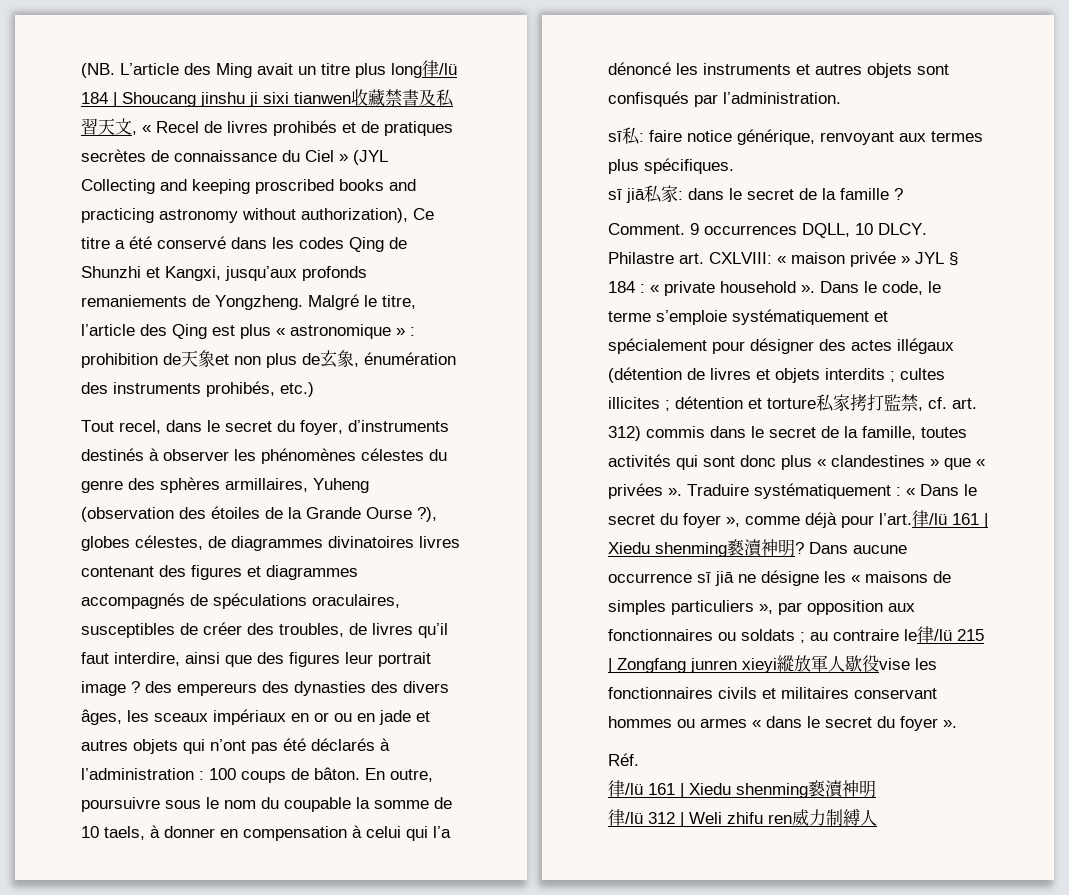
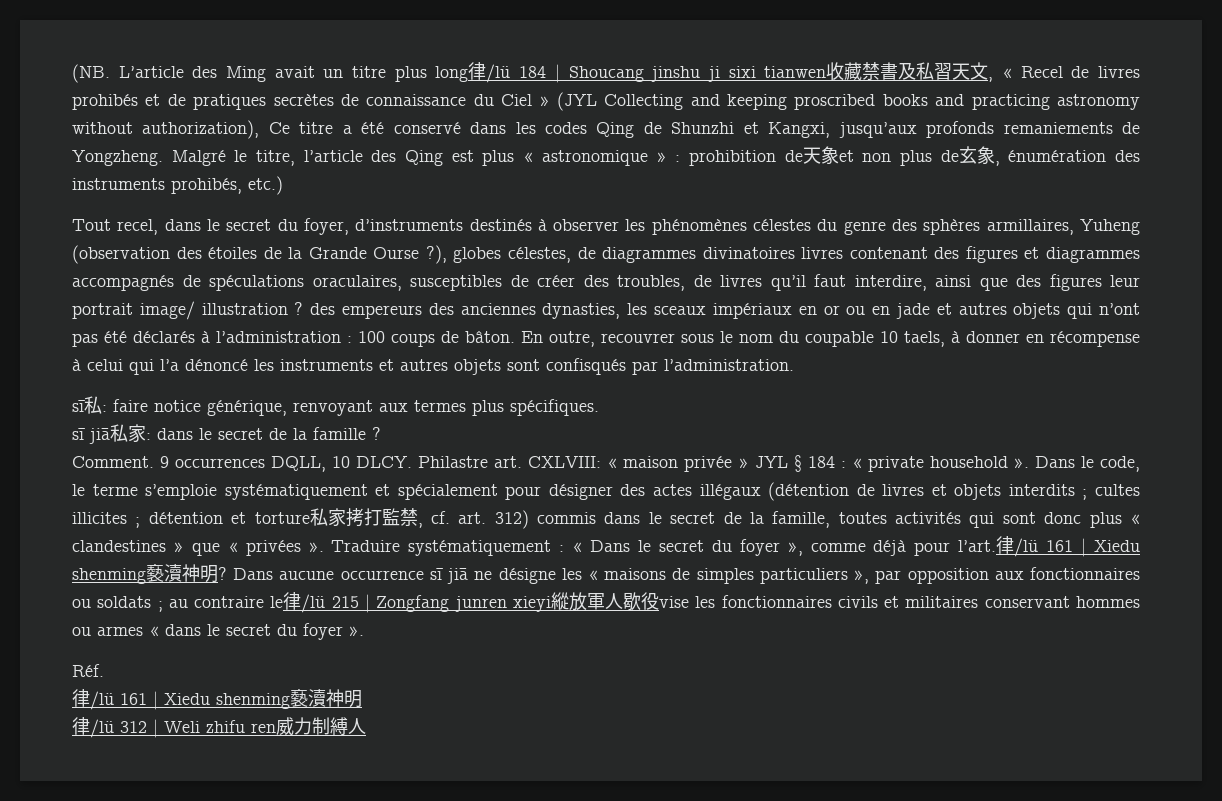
[81,681,126,696] image -> [139,301,288,320] image/ illustration
[294,681,449,696] [81,709,122,725] dynasties des divers âges, -> [460,303,621,319] anciennes dynasties,
[81,797,160,812] poursuivre -> [601,333,675,343] recouvrer
[356,797,452,809] la somme de -> (874, 339) none
[243,826,347,841] compensation -> [1050,331,1140,347] récompense

